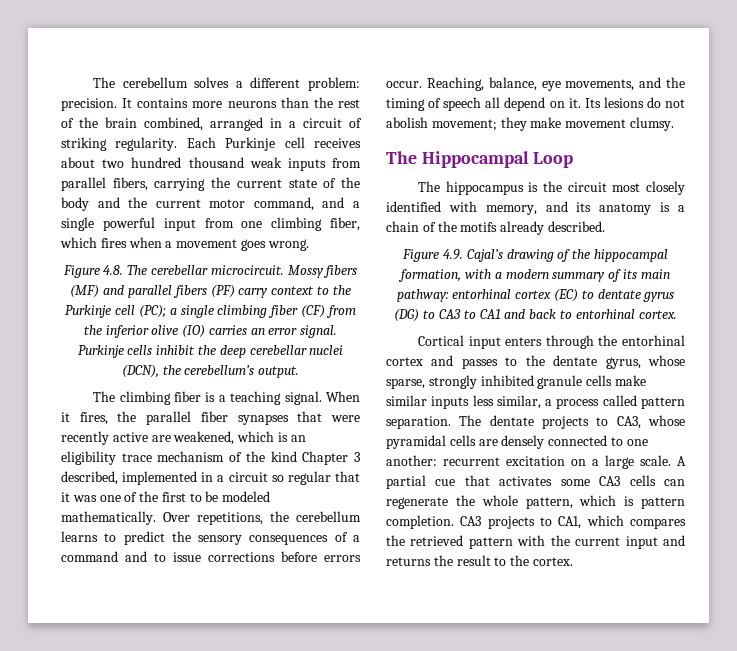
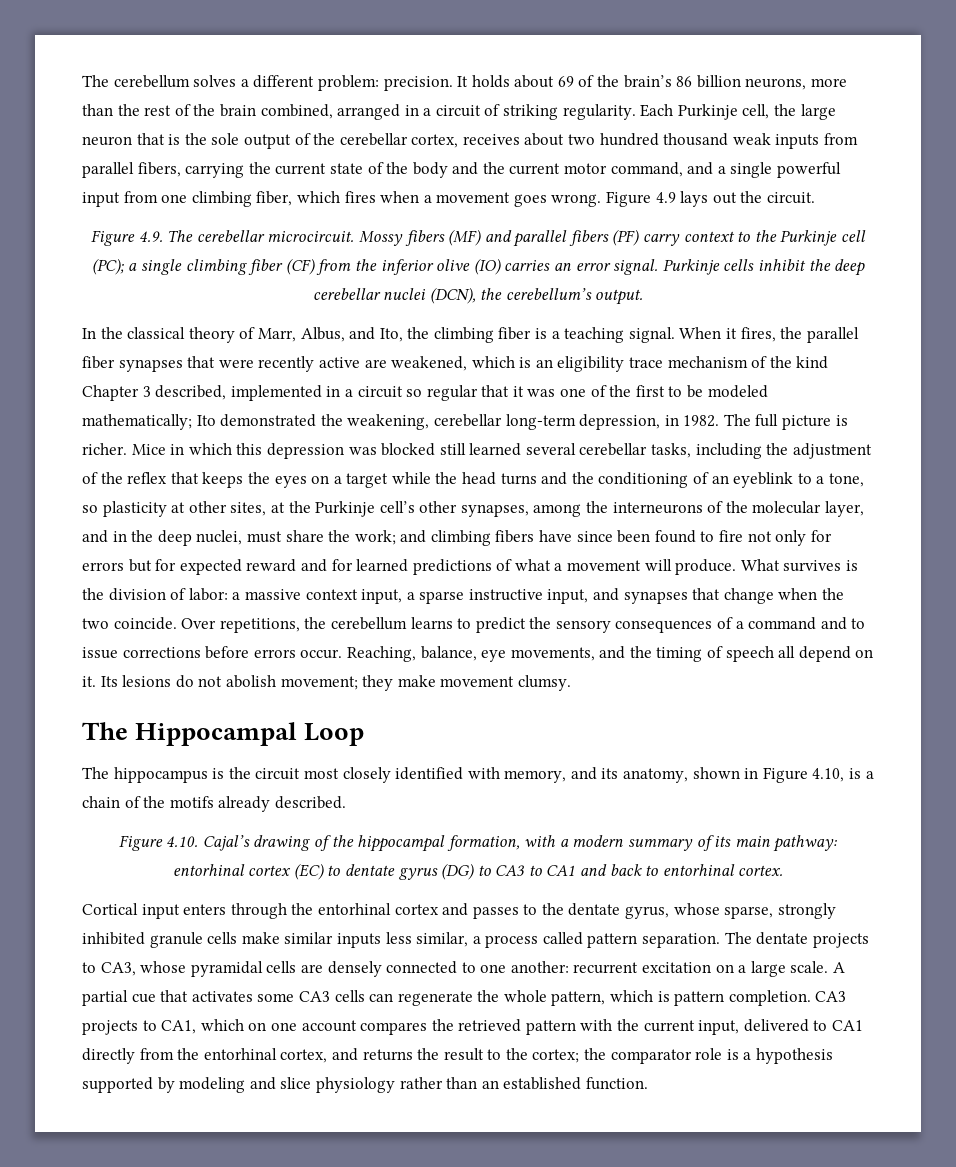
[137,98,277,108] contains more neurons -> [471,75,848,90] holds about 69 of the brain’s 86 billion neurons, more
[284,137,305,148] cell -> [742,104,836,120] [82,133,459,149] cell, the large neuron that is the sole output of the cerebellar cortex,
[62,265,124,278] // Figure 4.8. -> [606,191,816,207] [90,230,163,246] Figure 4.9 lays out the circuit. // Figure 4.9.
[93,391,116,402] The -> [82,327,430,343] In the classical theory of Marr, Albus, and Ito, the
[61,511,156,525] mathematically. -> [82,414,848,430] [82,443,872,459] [82,472,864,488] [82,501,865,517] [82,530,832,546] [82,559,859,575] [82,588,845,604] [82,617,177,630] mathematically; Ito demonstrated the weakening, cerebellar long-term depression, in 1982. The full picture is richer. Mice in which this depression was blocked still learned several cerebellar tasks, including the adjustment of the reflex that keeps the eyes on a target while the head turns and the conditioning of an eyeblink to a tone, so plasticity at other sites, at the Purkinje cell’s other synapses, among the interneurons of the molecular layer, and in the deep nuclei, must share the work; and climbing fibers have since been found to fire not only for errors but for expected reward and for learned predictions of what a movement will produce. What survives is the division of labor: a massive context input, a sparse instructive input, and synapses that change when the two coincide.
[599,203,652,215] anatomy -> [623,767,845,783] anatomy, shown in Figure 4.10,
[442,249,463,260] 4.9. -> [166,836,199,847] 4.10.
(624, 520) none -> [248,1020,357,1032] on one account
[625,536,658,549] input -> [698,1019,864,1035] [82,1048,328,1064] input, delivered to CA1 directly from the entorhinal cortex,
[532,557,573,566] cortex. -> [532,1048,834,1064] [82,1077,648,1093] cortex; the comparator role is a hypothesis supported by modeling and slice physiology rather than an established function.

